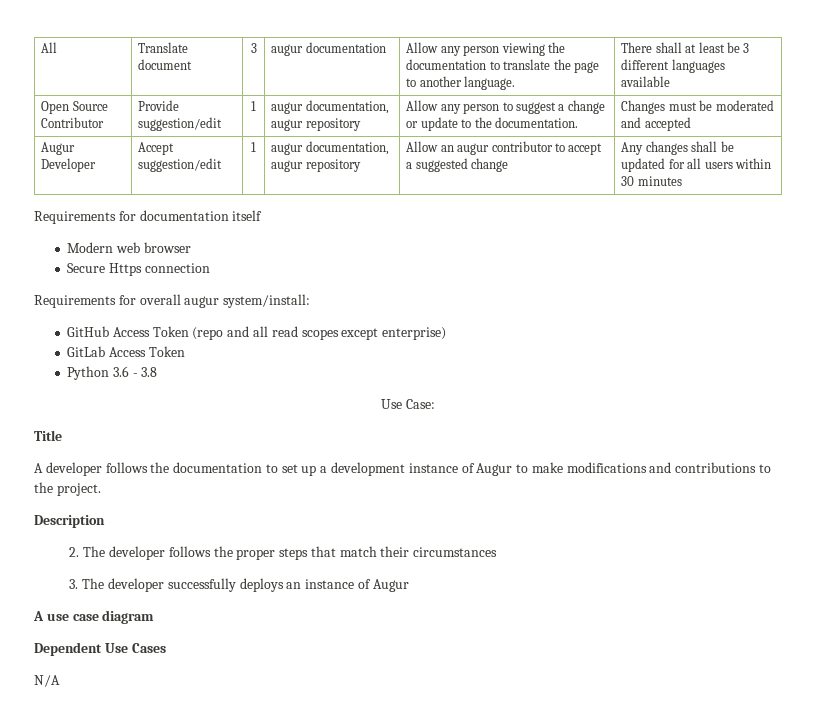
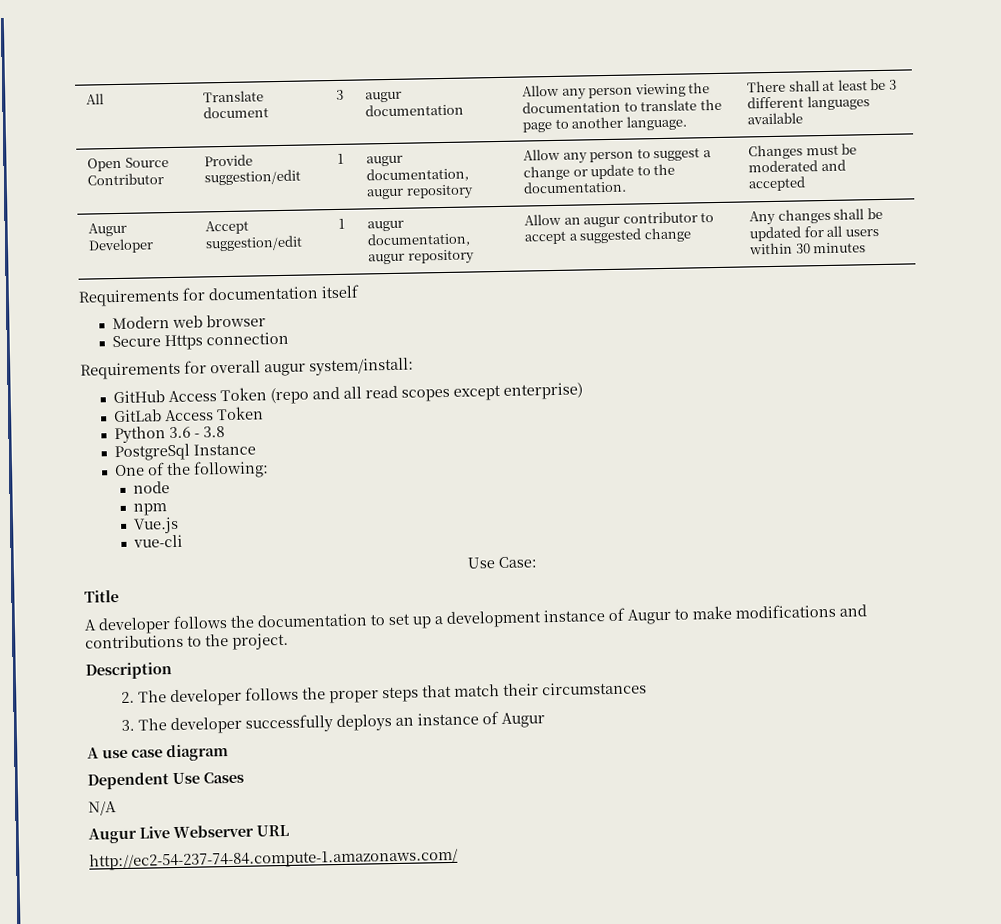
(158, 372) none -> [114,443,257,462] [114,460,270,479] [132,481,170,494] [132,503,167,516] [132,516,179,534] [132,534,183,548] // PostgreSql Instance // One of the following: // node // npm // Vue.js // vue-cli
(60, 681) none -> [88,824,289,844] [89,847,458,871] // Augur Live Webserver URL // http://ec2-54-237-74-84.compute-1.amazonaws.com/

